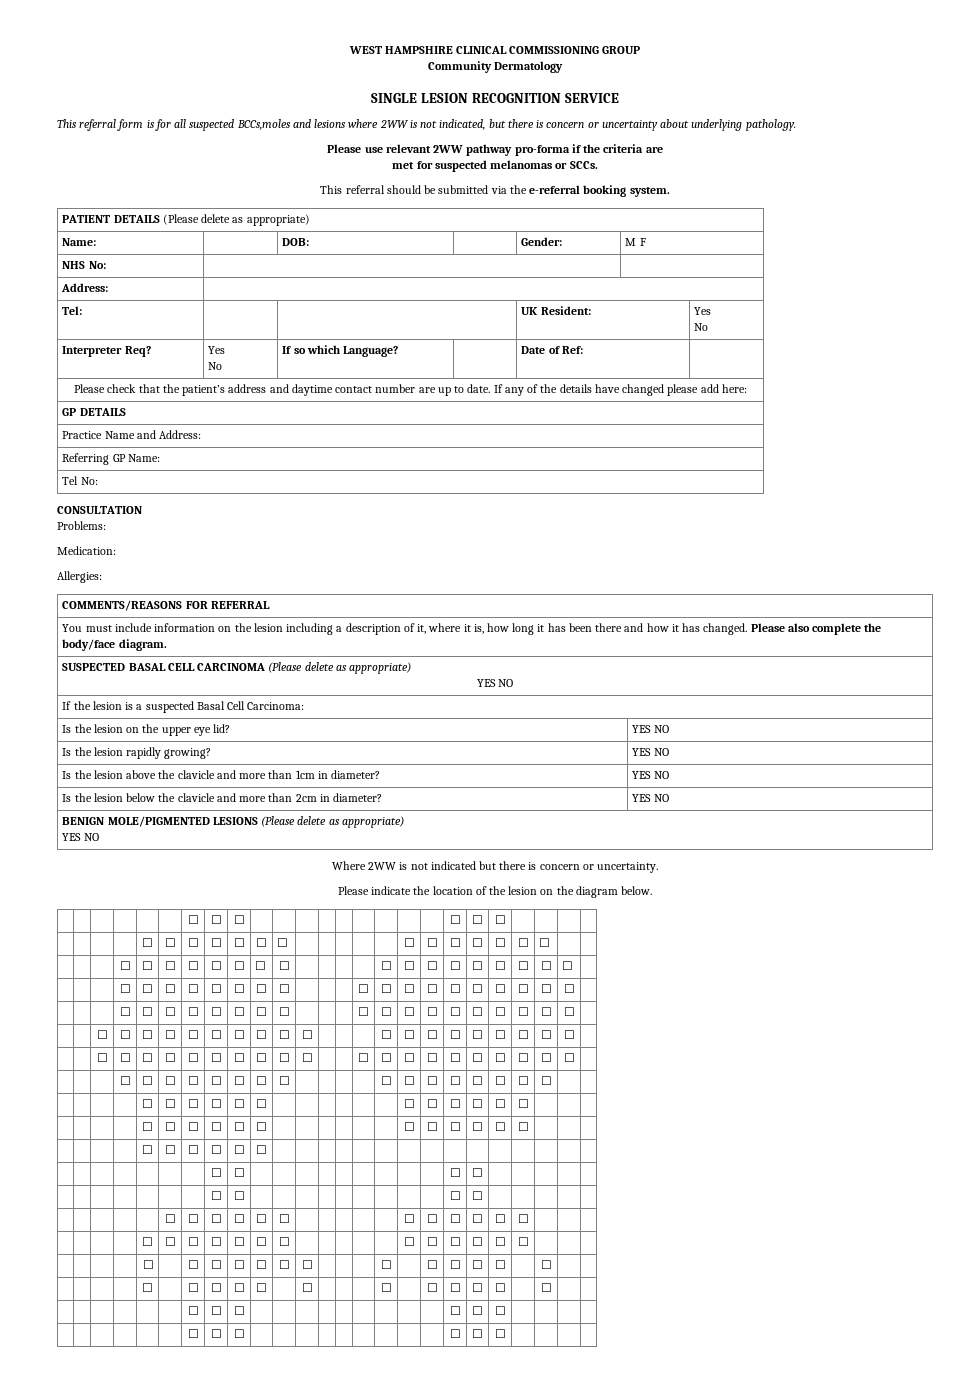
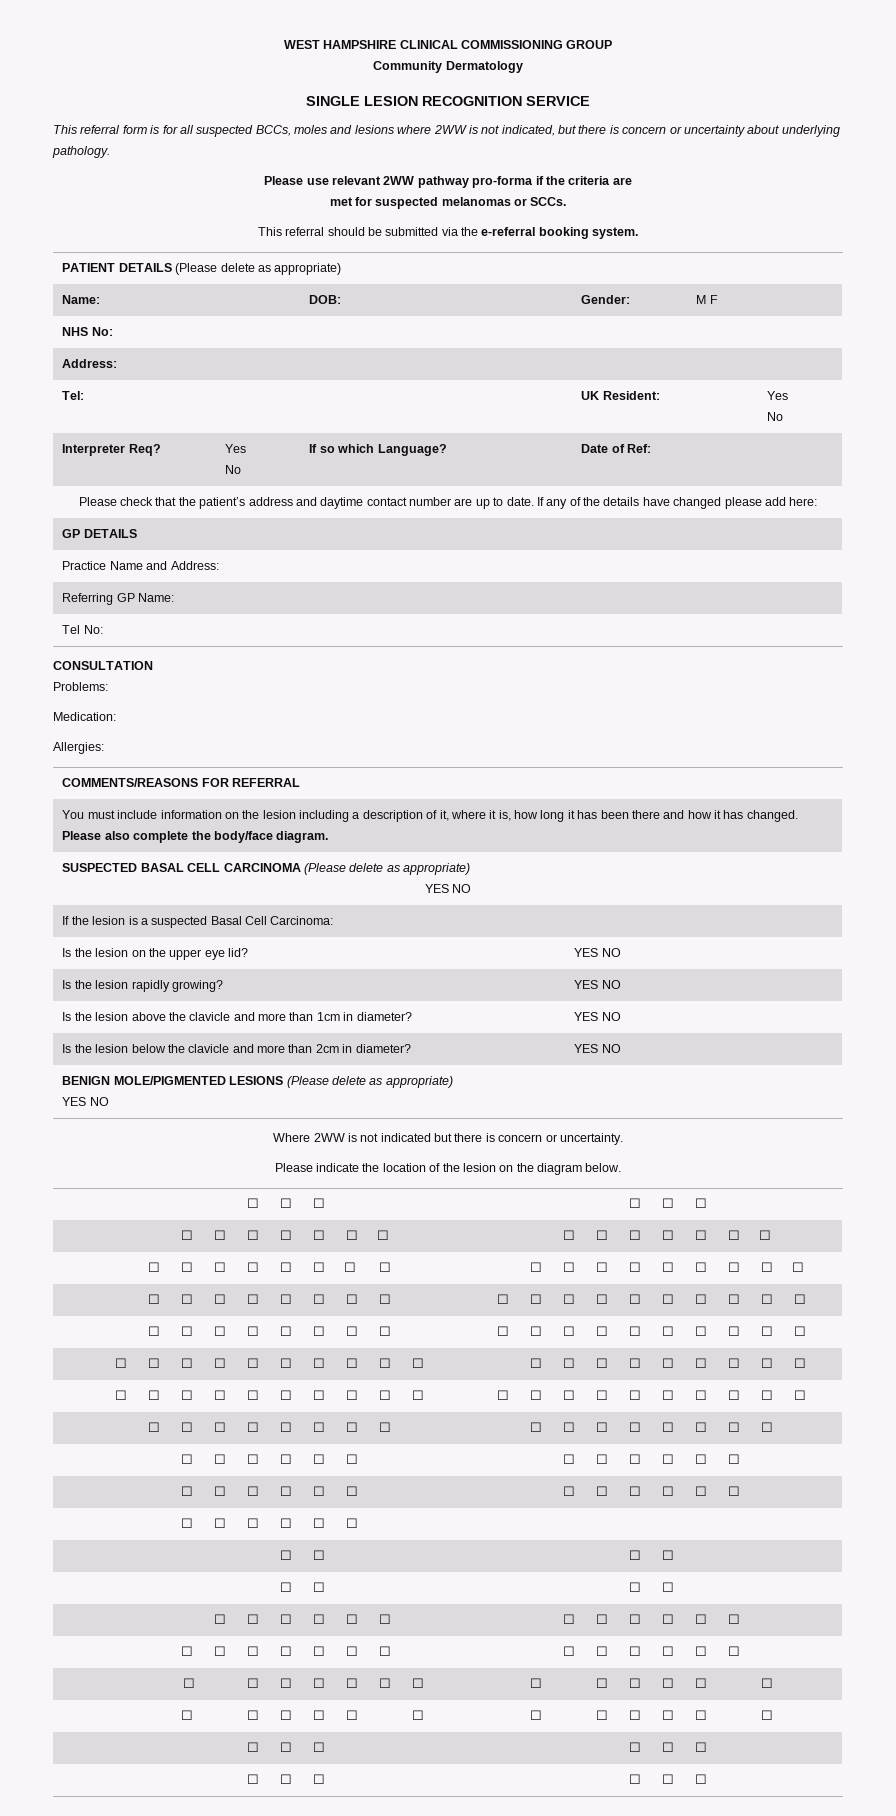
[236,119,291,130] BCCs,moles -> [255,125,327,136] BCCs, moles

